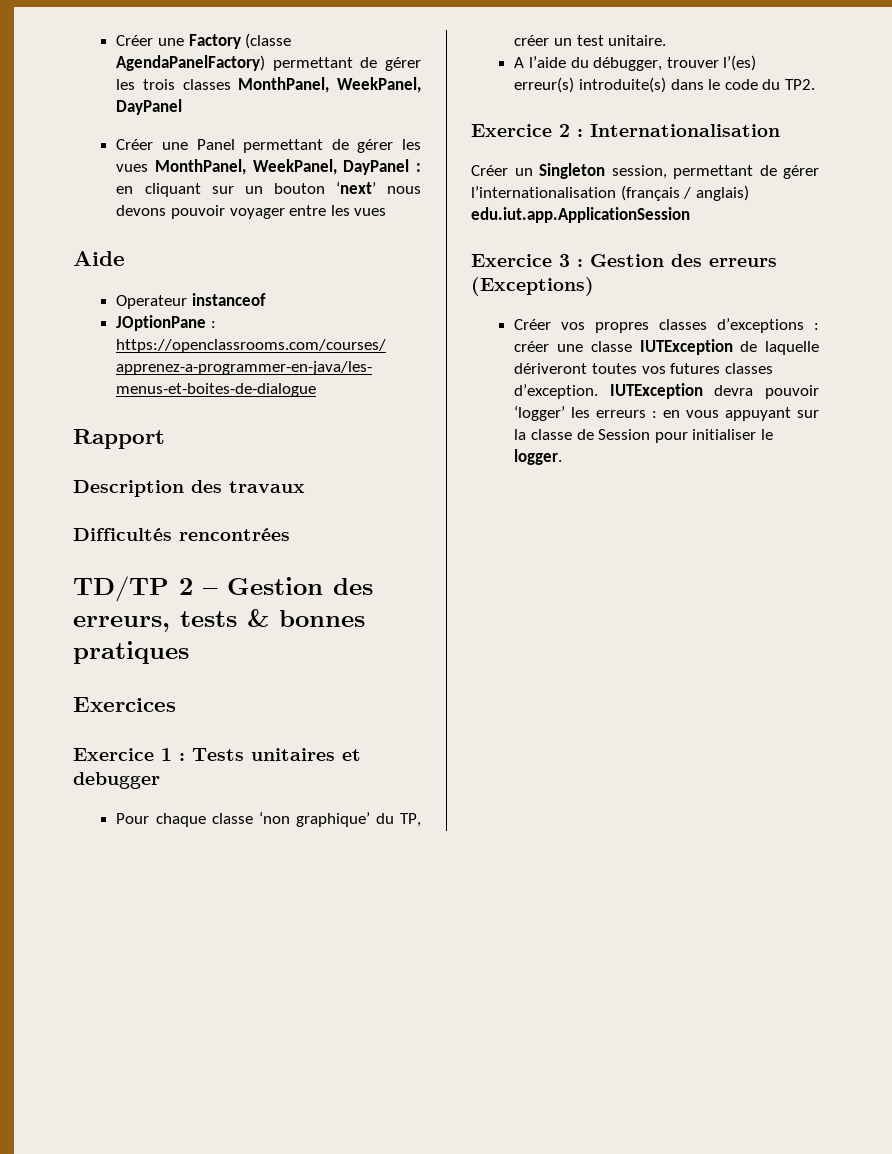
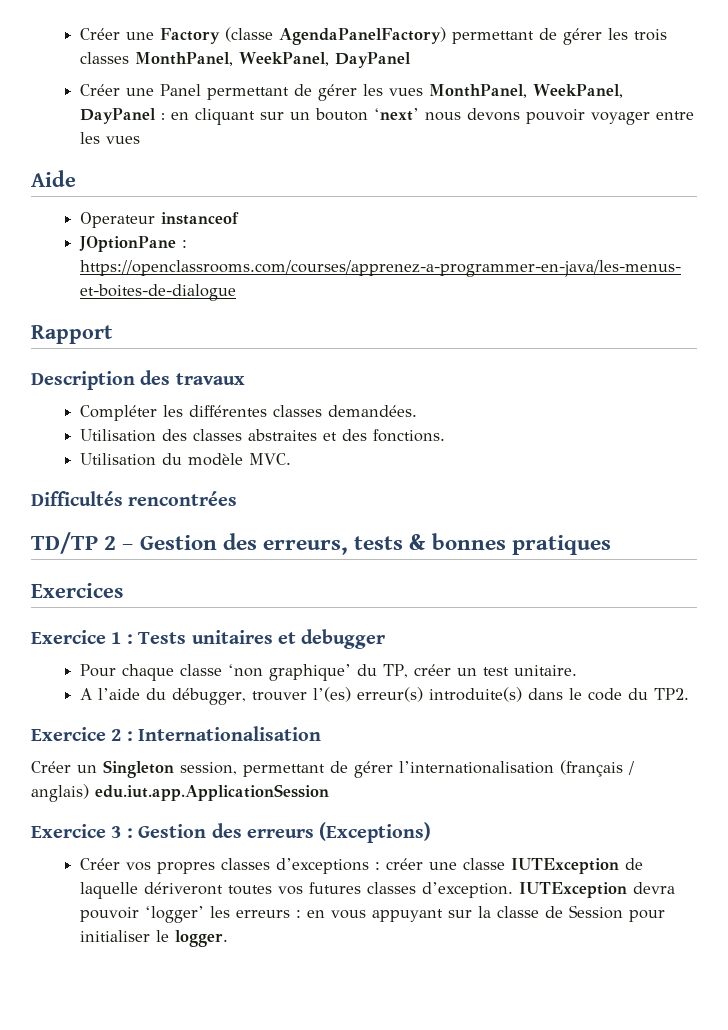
(305, 487) none -> [79,405,417,421] [79,429,445,442] [79,453,291,466] // Compléter les différentes classes demandées. // Utilisation des classes abstraites et des fonctions. // Utilisation du modèle MVC.

